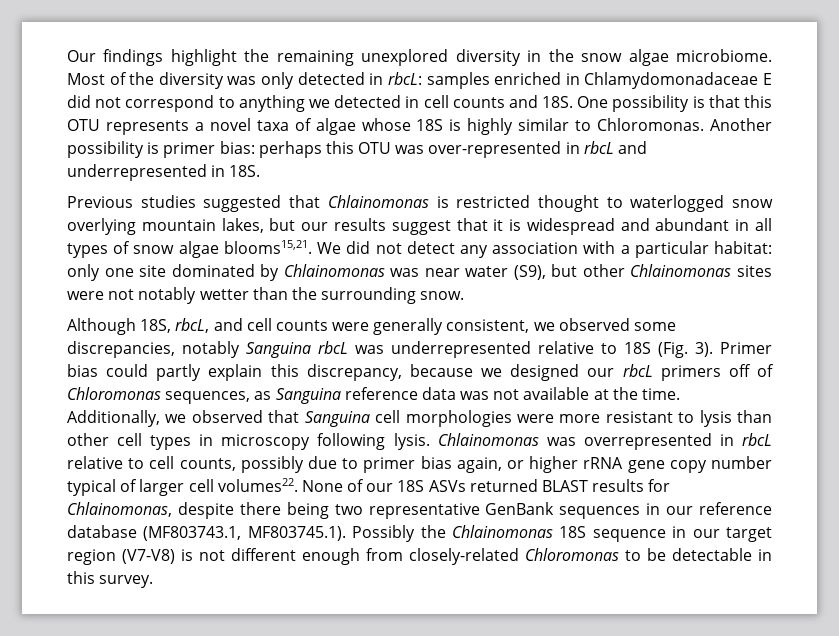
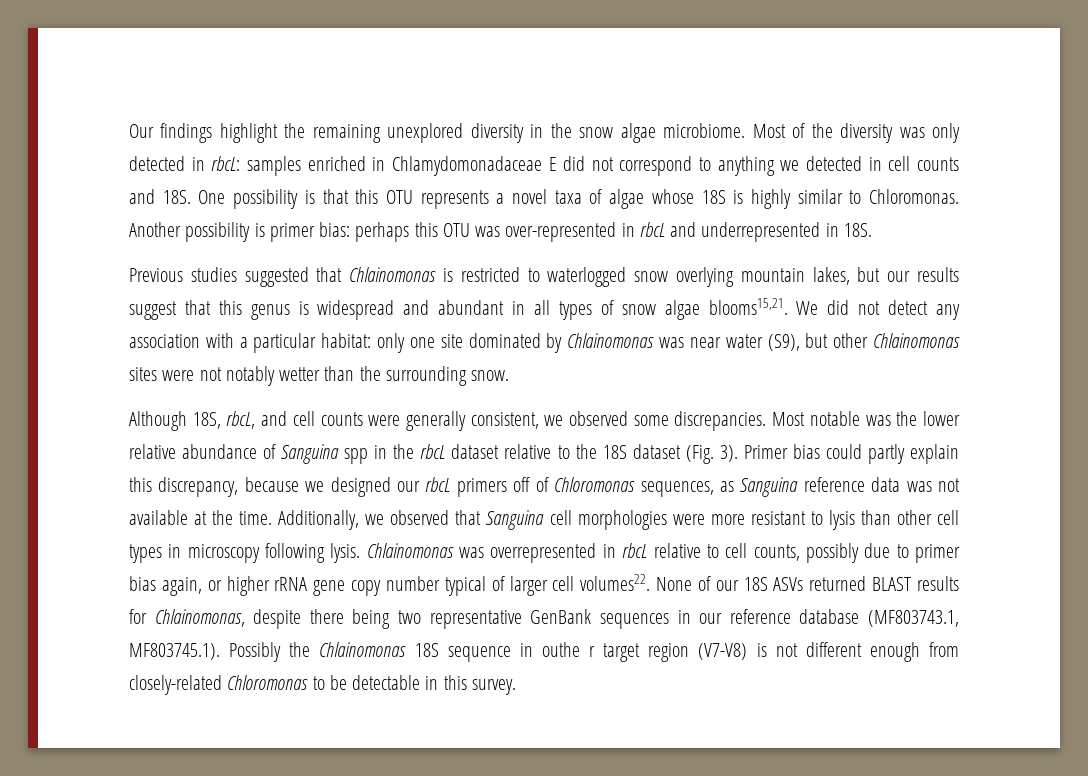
[537,195,599,212] thought -> (520, 274) none
[493,219,504,231] it -> [218,300,290,320] this genus
[67,341,651,358] discrepancies, notably Sanguina rbcL was underrepresented relative to 18S -> [674,411,961,431] [129,444,681,464] discrepancies. Most notable was the lower relative abundance of Sanguina spp in the rbcL dataset relative to the 18S dataset
[692,529,720,538] our -> [541,642,595,657] outhe r

